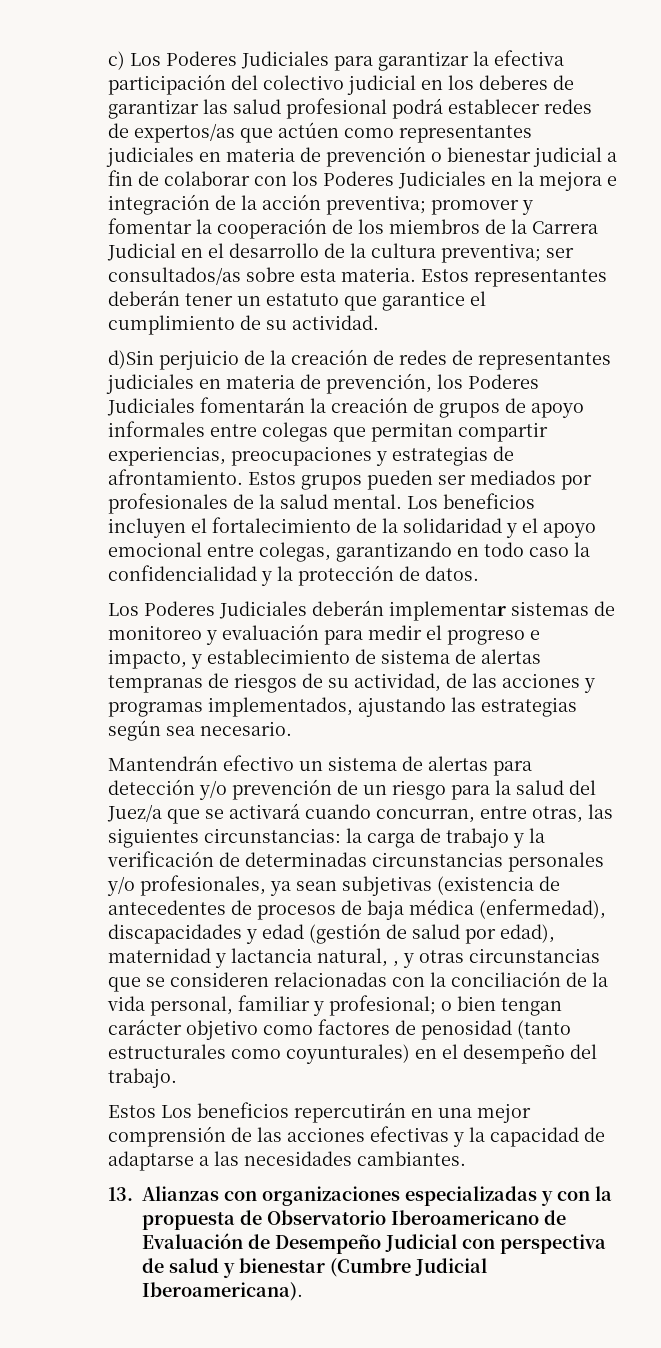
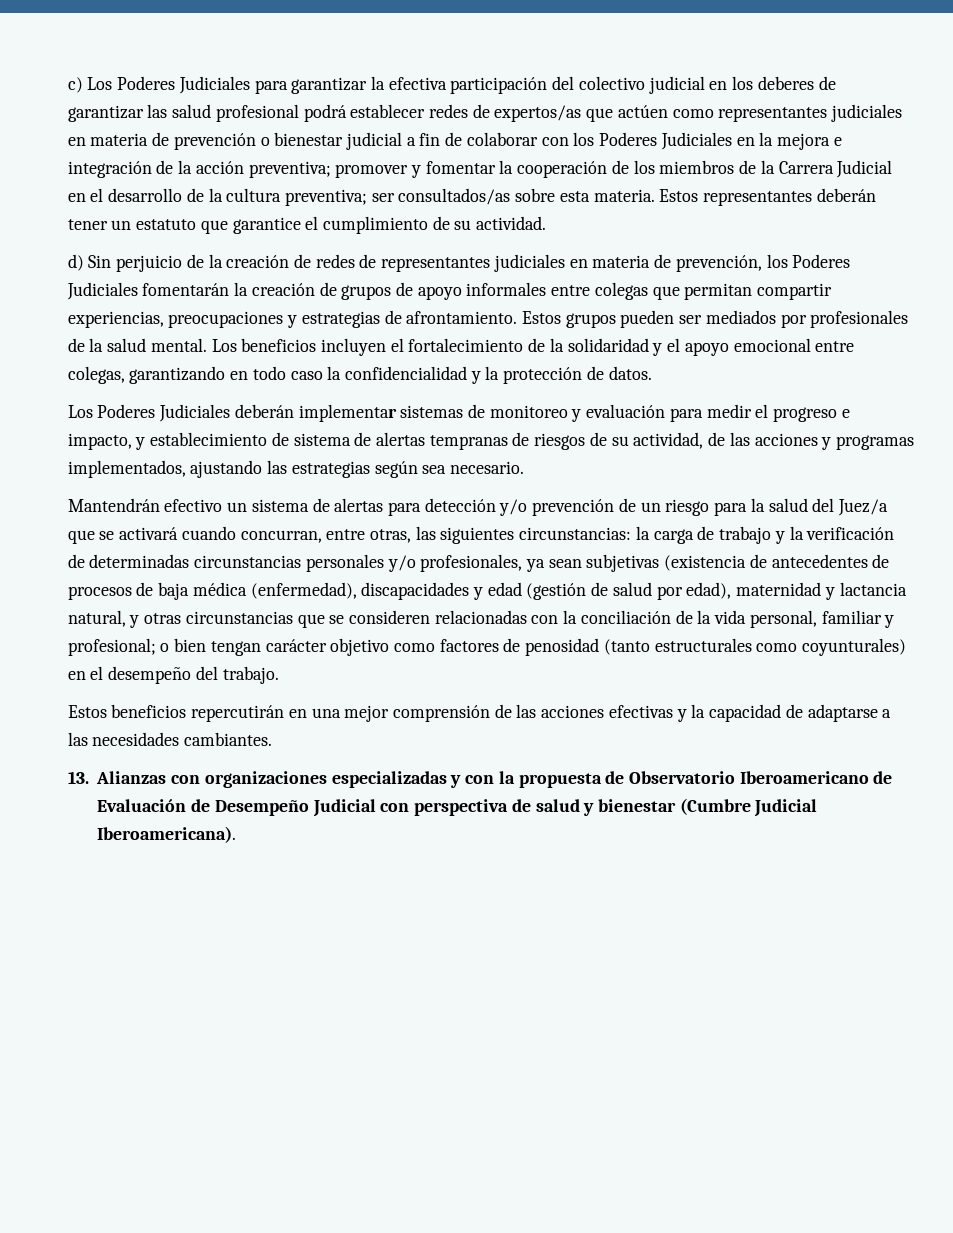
[108,350,155,369] d)Sin -> [67,254,112,271] d) Sin
[393,961,400,967] , -> (126, 618) none
[161,1105,193,1118] Los -> (107, 711) none

